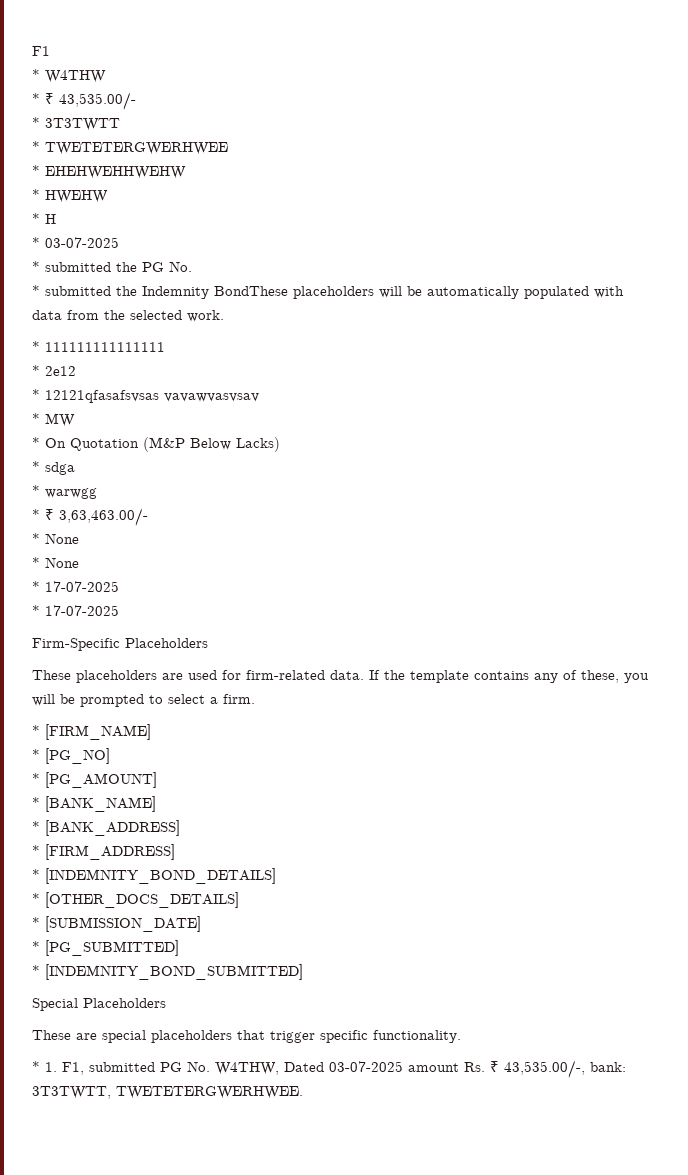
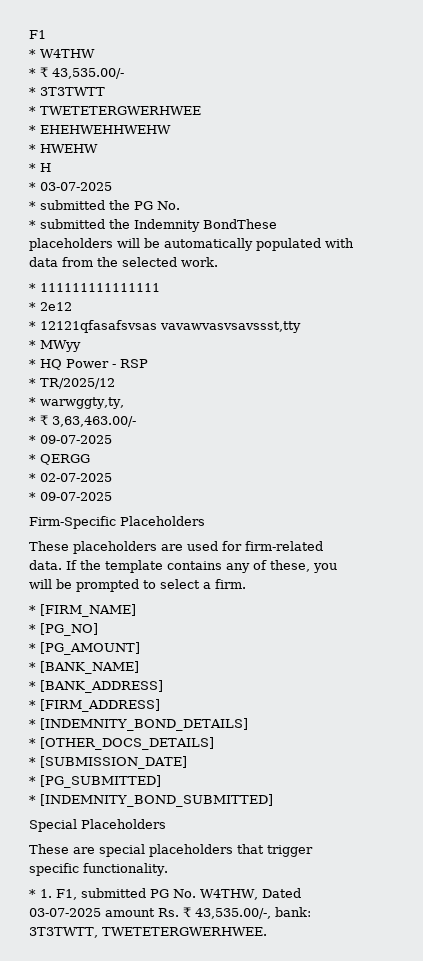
[164,393,259,402] [32,413,75,427] [32,437,280,452] [32,461,75,475] [32,485,97,499] vavawvasvsav // * MW // * On Quotation (M&P Below Lacks) // * sdga // * warwgg -> [160,321,301,333] [29,340,81,352] [29,359,148,370] [29,378,115,389] [29,397,124,409] vavawvasvsavssst,tty // * MWyy // * HQ Power - RSP // * TR/2025/12 // * warwggty,ty,
[32,533,79,544] [32,557,79,568] [32,581,119,592] [32,605,119,616] * None // * None // * 17-07-2025 // * 17-07-2025 -> [29,435,112,444] [29,454,90,465] [29,473,112,482] [29,492,112,501] * 09-07-2025 // * QERGG // * 02-07-2025 // * 09-07-2025

